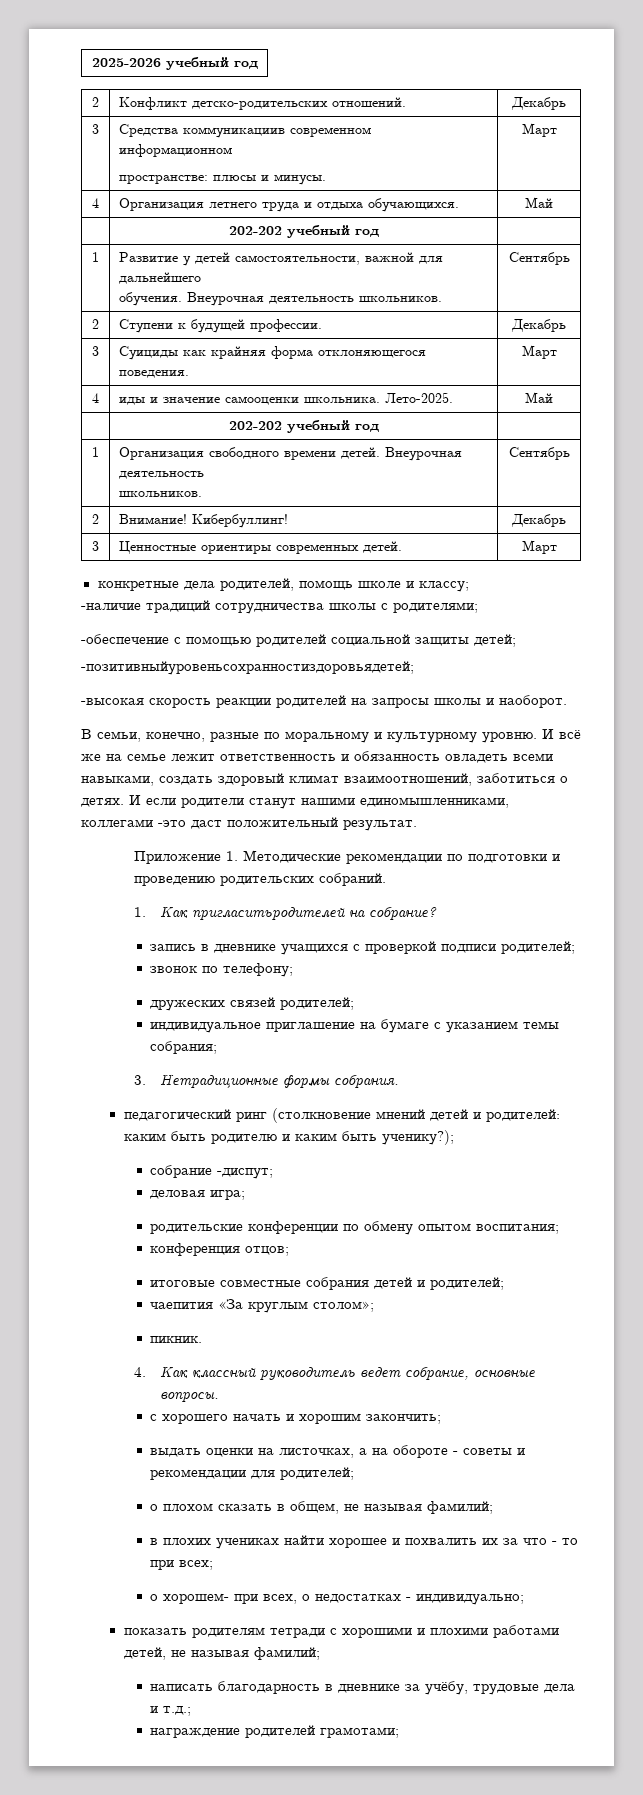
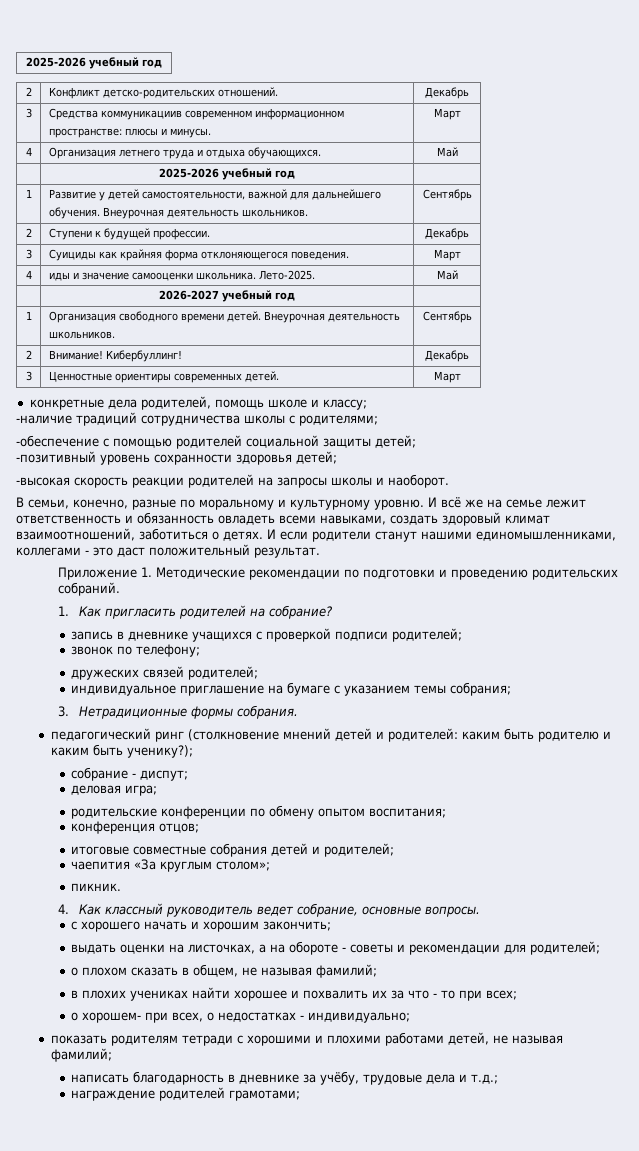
[228,226,282,235] 202-202 -> [159,168,219,178] 2025-2026
[228,421,282,430] 202-202 -> [159,290,219,300] 2026-2027
[81,661,414,675] -позитивныйуровеньсохранностиздоровьядетей; -> [16,451,337,465] -позитивный уровень сохранности здоровья детей;
[158,820,186,827] -это -> [85,547,113,556] - это
[192,907,346,921] пригласитьродителей -> [104,605,246,619] пригласить родителей
[217,1168,274,1179] -диспут; -> [132,770,189,781] - диспут;

